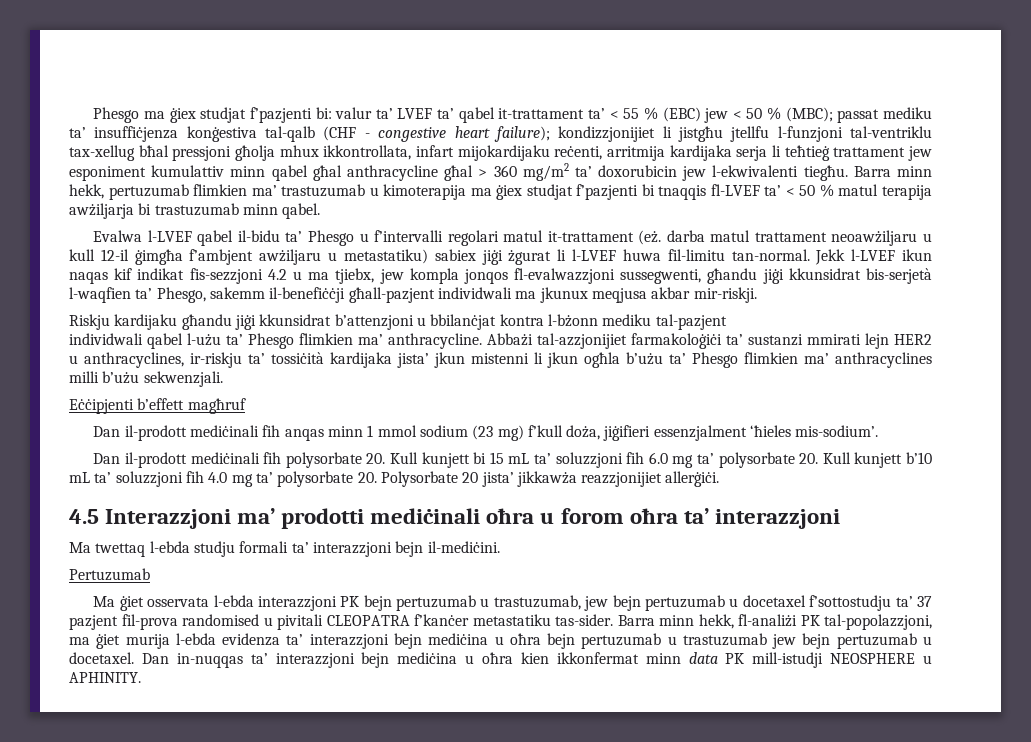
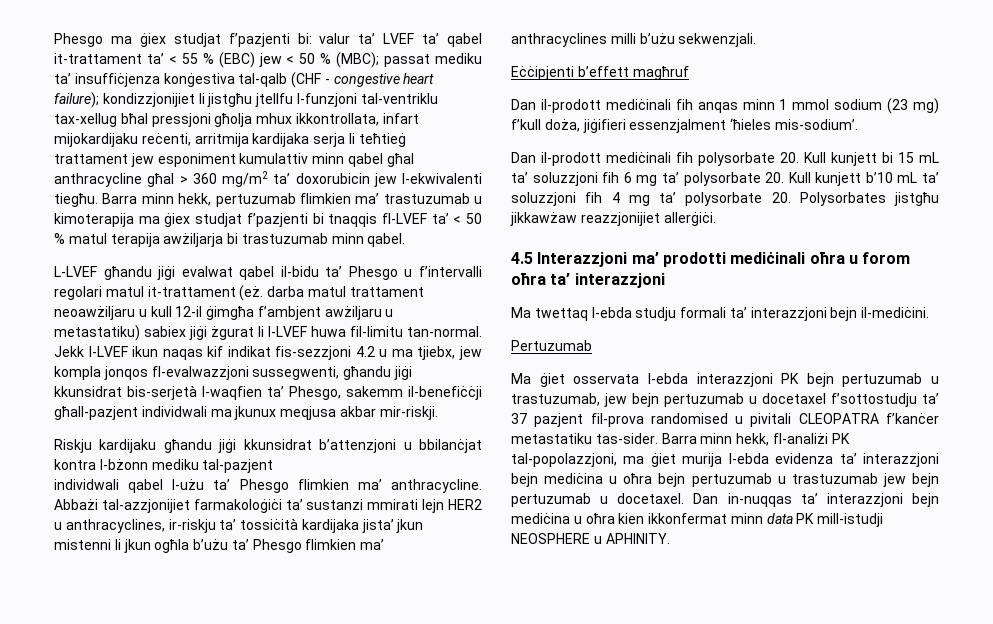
[93,230,192,242] Evalwa l-LVEF -> [54,266,233,280] L-LVEF għandu jiġi evalwat
[648,452,668,464] 6.0 -> [623,172,632,183] 6
[208,471,577,487] 4.0 mg ta’ polysorbate 20. Polysorbate 20 jista’ jikkawża -> [611,192,939,206] [510,212,577,226] 4 mg ta’ polysorbate 20. Polysorbates jistgħu jikkawżaw

